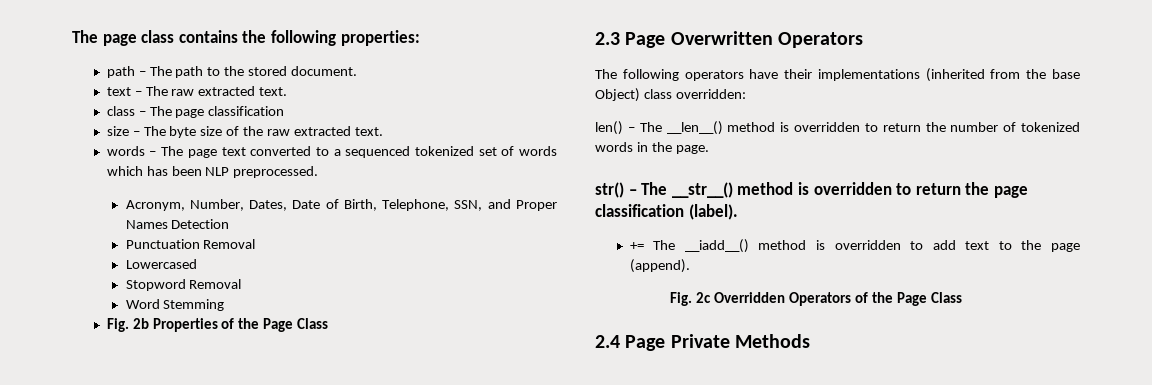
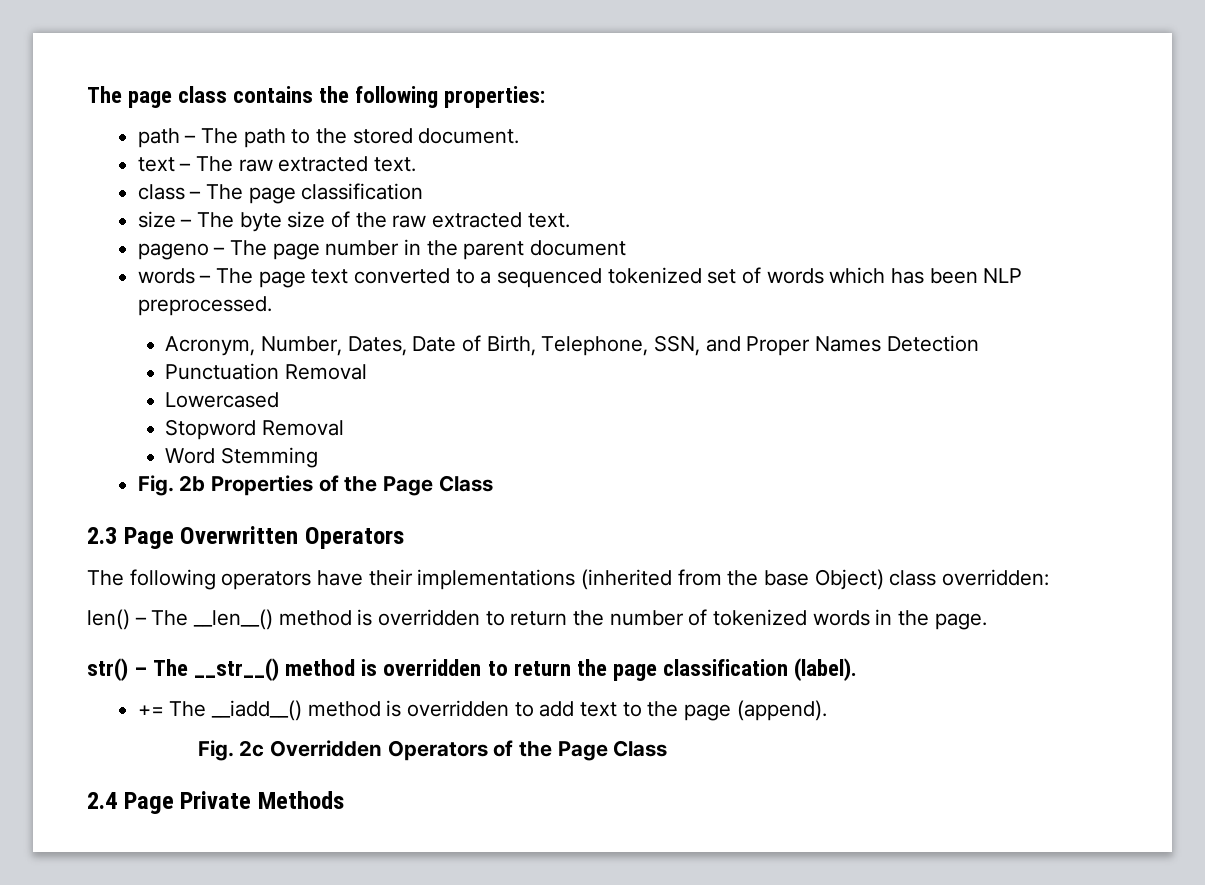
(383, 131) none -> [137,239,627,260] // pageno – The page number in the parent document

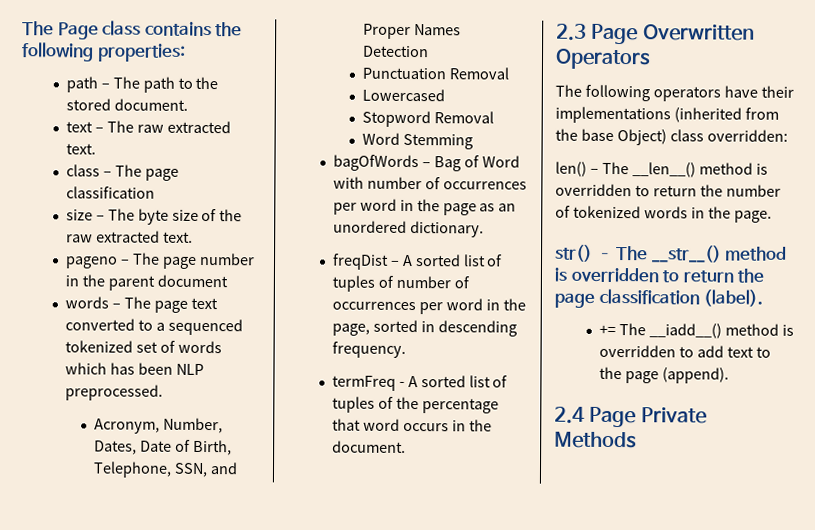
[87,86,173,108] The page -> [22,21,99,40] The Page
[137,475,493,496] Fig. 2b Properties of the Page Class -> [332,154,520,172] [332,176,527,190] [332,198,517,216] [332,220,484,238] [331,253,504,270] [331,275,470,292] [331,298,526,315] [331,319,517,337] [331,341,406,358] [331,375,509,391] [331,396,499,414] [331,418,492,432] [331,440,406,453] bagOfWords – Bag of Word with number of occurrences per word in the page as an unordered dictionary. // freqDist – A sorted list of tuples of number of occurrences per word in the page, sorted in descending frequency. // termFreq - A sorted list of tuples of the percentage that word occurs in the document.
[197,740,668,761] // Fig. 2c Overridden Operators of the Page Class -> (729, 375) none

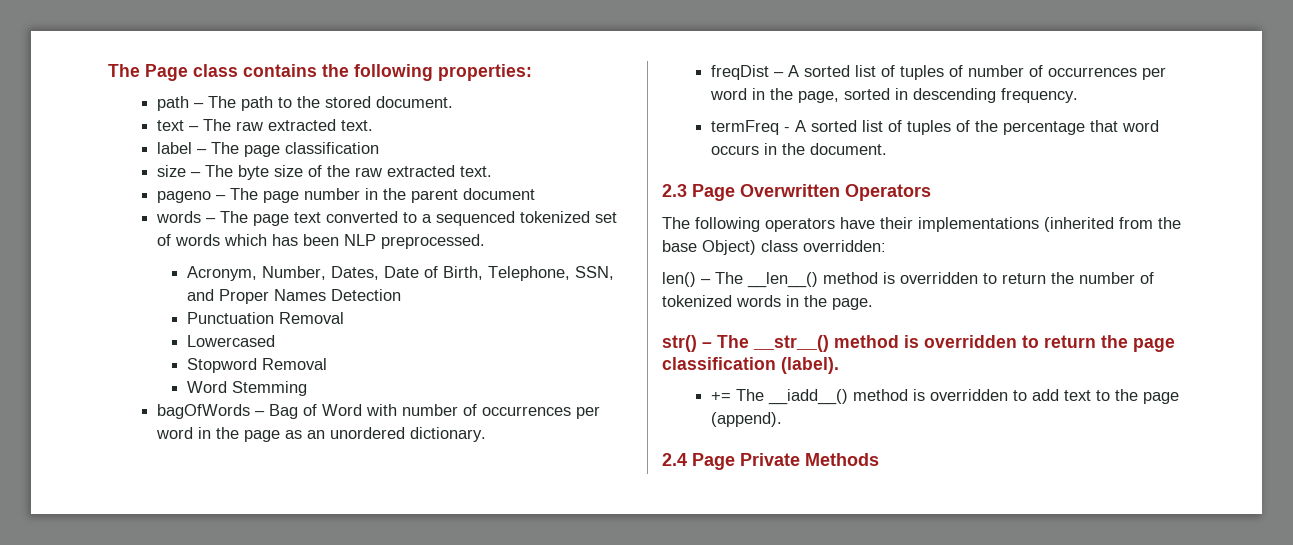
[65,164,100,177] class -> [156,142,192,154] label

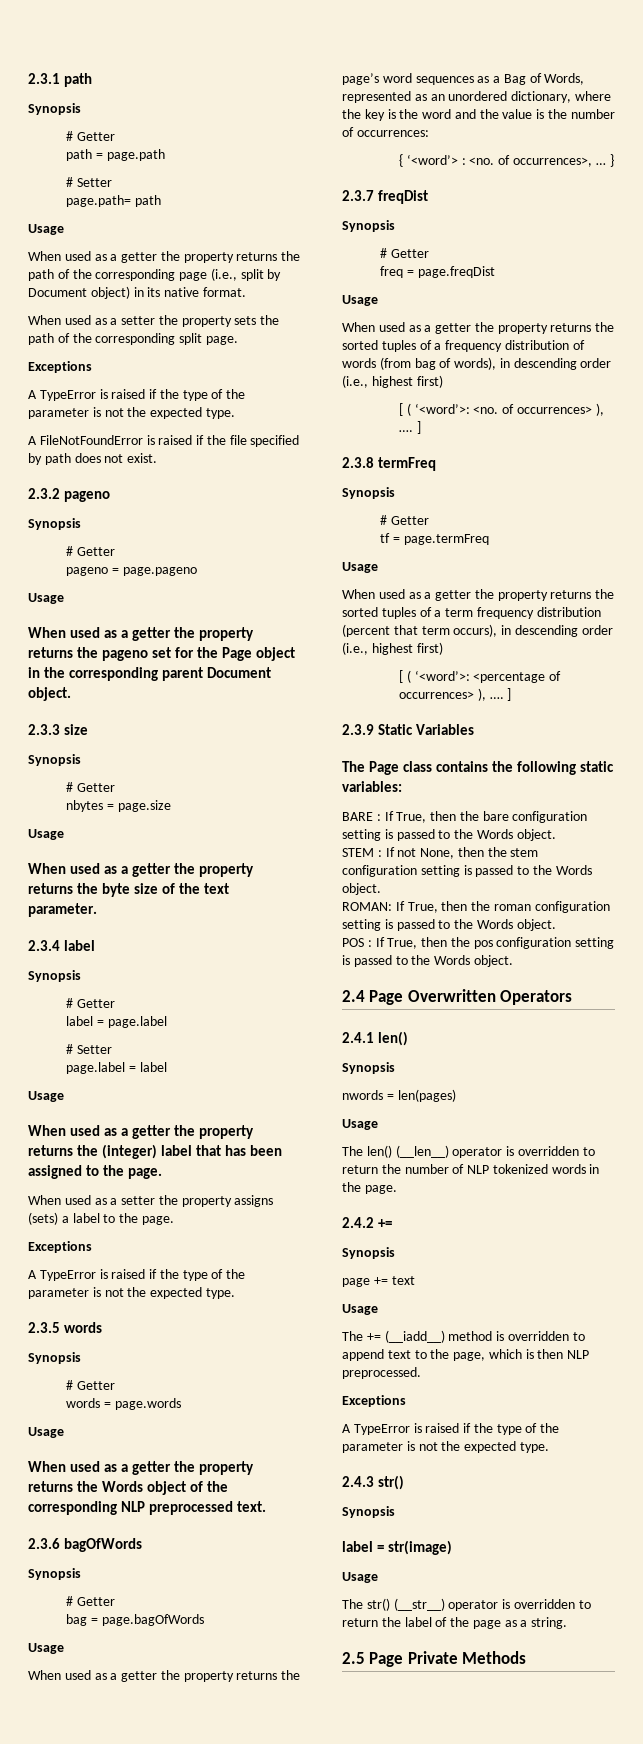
(108, 70) none -> [28,73,93,87] [28,103,81,115] [66,131,115,141] [66,149,165,161] [66,177,112,187] [66,195,161,207] [28,224,64,235] [28,251,301,263] [28,268,282,281] [28,286,246,299] [28,315,280,327] [28,333,238,345] [28,361,92,373] [28,389,246,401] [28,407,235,419] [28,435,300,447] [28,453,158,465] [28,488,111,502] [28,518,81,530] [66,546,115,556] [66,567,197,576] [28,593,64,604] [28,627,255,641] [28,647,296,661] [28,667,272,681] [28,687,71,701] [28,724,89,735] [28,754,81,766] [66,782,115,792] [66,800,171,812] [28,829,64,840] [28,863,255,877] [28,883,230,897] [28,903,97,917] [28,940,96,951] [28,970,81,982] [66,998,115,1008] [66,1016,167,1028] [66,1044,112,1054] [66,1062,167,1074] [28,1091,64,1102] [28,1125,255,1139] [28,1144,283,1159] [28,1165,163,1179] [28,1195,274,1207] [28,1212,174,1225] [28,1241,92,1253] [28,1269,246,1281] [28,1287,235,1299] [28,1322,103,1333] [28,1352,81,1364] [66,1380,115,1390] [66,1398,181,1410] [28,1427,64,1438] [28,1461,255,1475] [28,1481,229,1495] [28,1501,267,1515] [28,1538,143,1552] [28,1568,81,1580] [66,1596,115,1606] [66,1614,204,1626] [28,1643,64,1654] [28,1670,301,1682] [342,73,585,85] [342,91,611,103] [342,109,615,121] [342,127,429,137] [399,154,614,167] [342,190,429,204] [342,220,395,232] [380,248,429,258] [380,266,495,278] [342,295,378,306] [342,322,615,334] [342,340,585,352] [342,357,612,370] [342,375,443,388] [399,403,604,416] [399,421,421,434] [342,457,437,471] [342,487,395,499] [380,515,429,525] [380,533,489,545] [342,562,378,573] [342,589,615,601] [342,607,601,619] [342,624,613,637] [342,642,443,655] [399,670,562,683] [399,688,512,701] [342,724,475,735] 2.3.1 path // Synopsis // # Getter // path = page.path // # Setter // page.path= path // Usage // When used as a getter the property returns the path of the corresponding page (i.e., split by Document object) in its native format. // When used as a setter the property sets the path of the corresponding split page. // Exceptions // A TypeError is raised if the type of the parameter is not the expected type. // A FileNotFoundError is raised if the file specified by path does not exist. // 2.3.2 pageno // Synopsis // # Getter // pageno = page.pageno // Usage // When used as a getter the property returns the pageno set for the Page object in the corresponding parent Document object. // 2.3.3 size // Synopsis // # Getter // nbytes = page.size // Usage // When used as a getter the property returns the byte size of the text parameter. // 2.3.4 label // Synopsis // # Getter // label = page.label // # Setter // page.label = label // Usage // When used as a getter the property returns the (integer) label that has been assigned to the page. // When used as a setter the property assigns (sets) a label to the page. // Exceptions // A TypeError is raised if the type of the parameter is not the expected type. // 2.3.5 words // Synopsis // # Getter // words = page.words // Usage // When used as a getter the property returns the Words object of the corresponding NLP preprocessed text. // 2.3.6 bagOfWords // Synopsis // # Getter // bag = page.bagOfWords // Usage // When used as a getter the property returns the page’s word sequences as a Bag of Words, represented as an unordered dictionary, where the key is the word and the value is the number of occurrences: // { ‘<word’> : <no. of occurrences>, … } // 2.3.7 freqDist // Synopsis // # Getter // freq = page.freqDist // Usage // When used as a getter the property returns the sorted tuples of a frequency distribution of words (from bag of words), in descending order (i.e., highest first) // [ ( ‘<word’>: <no. of occurrences> ), …. ] // 2.3.8 termFreq // Synopsis // # Getter // tf = page.termFreq // Usage // When used as a getter the property returns the sorted tuples of a term frequency distribution (percent that term occurs), in descending order (i.e., highest first) // [ ( ‘<word’>: <percentage of occurrences> ), …. ] // 2.3.9 Static Variables //
[438,64,532,81] [156,96,453,111] [156,119,373,131] [156,142,379,157] [156,165,492,180] [156,188,535,203] [155,211,617,226] [156,234,485,249] [187,266,615,281] [187,289,402,304] [187,312,345,324] [187,335,276,347] [187,358,328,373] [187,381,308,396] [156,404,600,419] [155,427,486,442] [710,65,1166,80] [709,88,1078,103] [710,120,1159,135] [710,143,887,155] [662,184,931,201] [662,217,1181,232] [662,240,886,255] [662,272,878,288] properties: // path – The path to the stored document. // text – The raw extracted text. // label – The page classification // size – The byte size of the raw extracted text. // pageno – The page number in the parent document // words – The page text converted to a sequenced tokenized set of words which has been NLP preprocessed. // Acronym, Number, Dates, Date of Birth, Telephone, SSN, and Proper Names Detection // Punctuation Removal // Lowercased // Stopword Removal // Word Stemming // bagOfWords – Bag of Word with number of occurrences per word in the page as an unordered dictionary. // freqDist – A sorted list of tuples of number of occurrences per word in the page, sorted in descending frequency. // termFreq - A sorted list of tuples of the percentage that word occurs in the document. // 2.3 Page Overwritten Operators // The following operators have their implementations (inherited from the base Object) class overridden: // len() – The __len__() method -> [580,761,615,772] [342,781,402,792] [342,811,588,823] [342,829,556,841] [342,847,539,859] [342,865,592,877] [342,883,381,895] [342,901,610,913] [342,919,556,931] [342,937,615,949] [342,955,513,967] [342,989,573,1005] [342,1031,409,1046] [342,1062,395,1074] [342,1089,456,1102] [342,1119,378,1130] [342,1145,503,1158] static variables: // BARE : If True, then the bare configuration setting is passed to the Words object. // STEM : If not None, then the stem configuration setting is passed to the Words object. // ROMAN: If True, then the roman configuration setting is passed to the Words object. // POS : If True, then the pos configuration setting is passed to the Words object. // 2.4 Page Overwritten Operators // 2.4.1 len() // Synopsis // nwords = len(pages) // Usage // The len() (__len__) operator
(1154, 278) none -> [467,1165,490,1174] NLP
[662,335,1175,352] [662,357,839,374] [710,389,1179,405] [710,412,782,427] [662,453,687,466] str() – The __str__() method is overridden to return the page classification (label). // += The __iadd__() method is overridden to add text to the page (append). // 2.4 -> [342,1217,393,1228] [342,1247,395,1259] [342,1276,415,1287] [342,1304,378,1315] [342,1330,585,1343] [342,1349,590,1361] [342,1367,421,1379] [342,1395,406,1407] [342,1423,560,1435] [342,1441,549,1453] [342,1475,405,1490] [342,1506,395,1518] [342,1540,453,1555] [342,1572,378,1583] [342,1598,591,1611] [342,1617,568,1629] [342,1652,365,1664] 2.4.2 += // Synopsis // page += text // Usage // The += (__iadd__) method is overridden to append text to the page, which is then NLP preprocessed. // Exceptions // A TypeError is raised if the type of the parameter is not the expected type. // 2.4.3 str() // Synopsis // label = str(image) // Usage // The str() (__str__) operator is overridden to return the label of the page as a string. // 2.5

